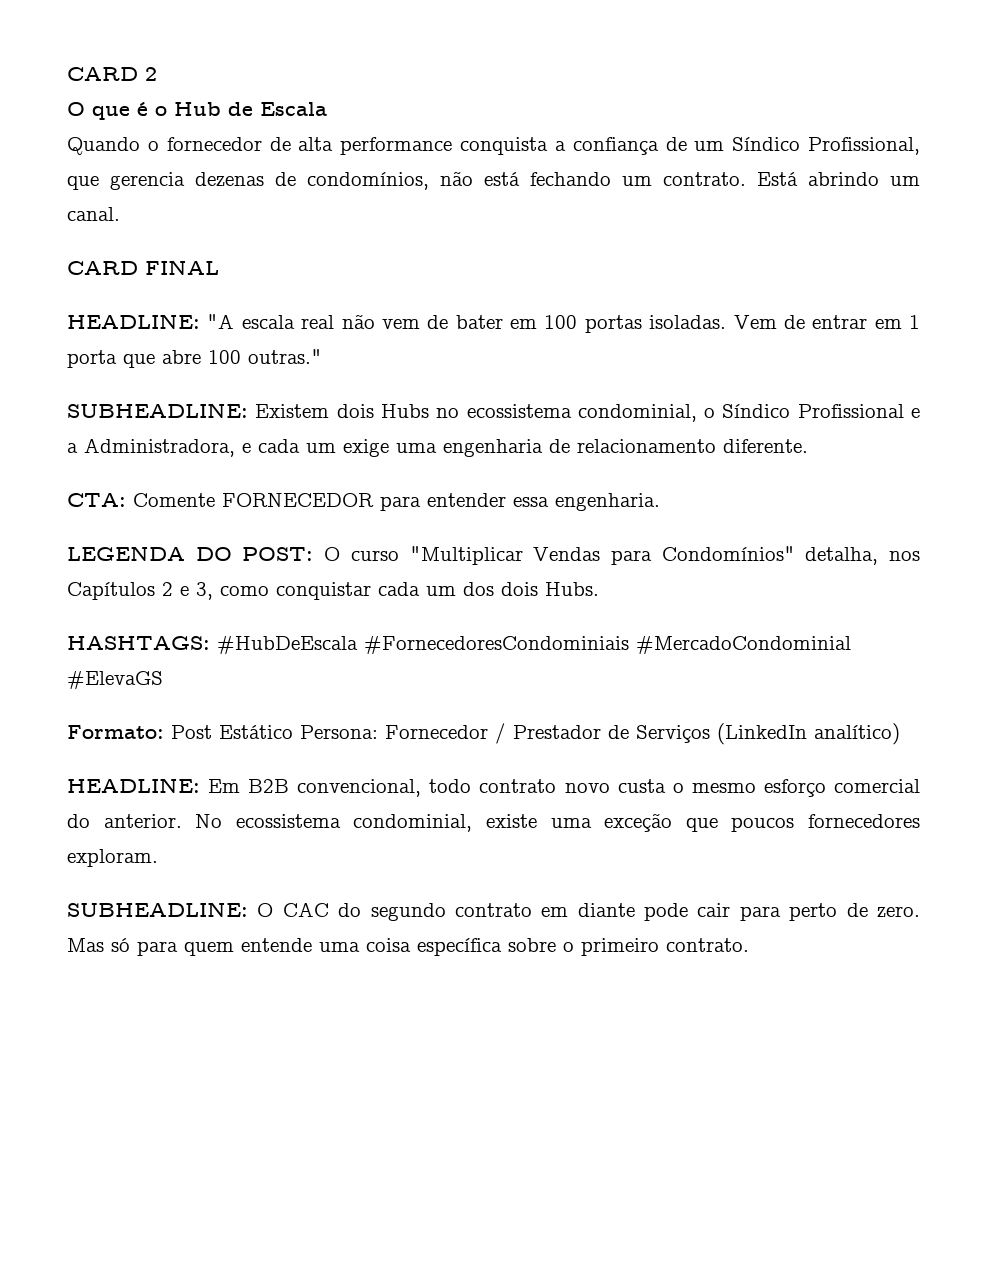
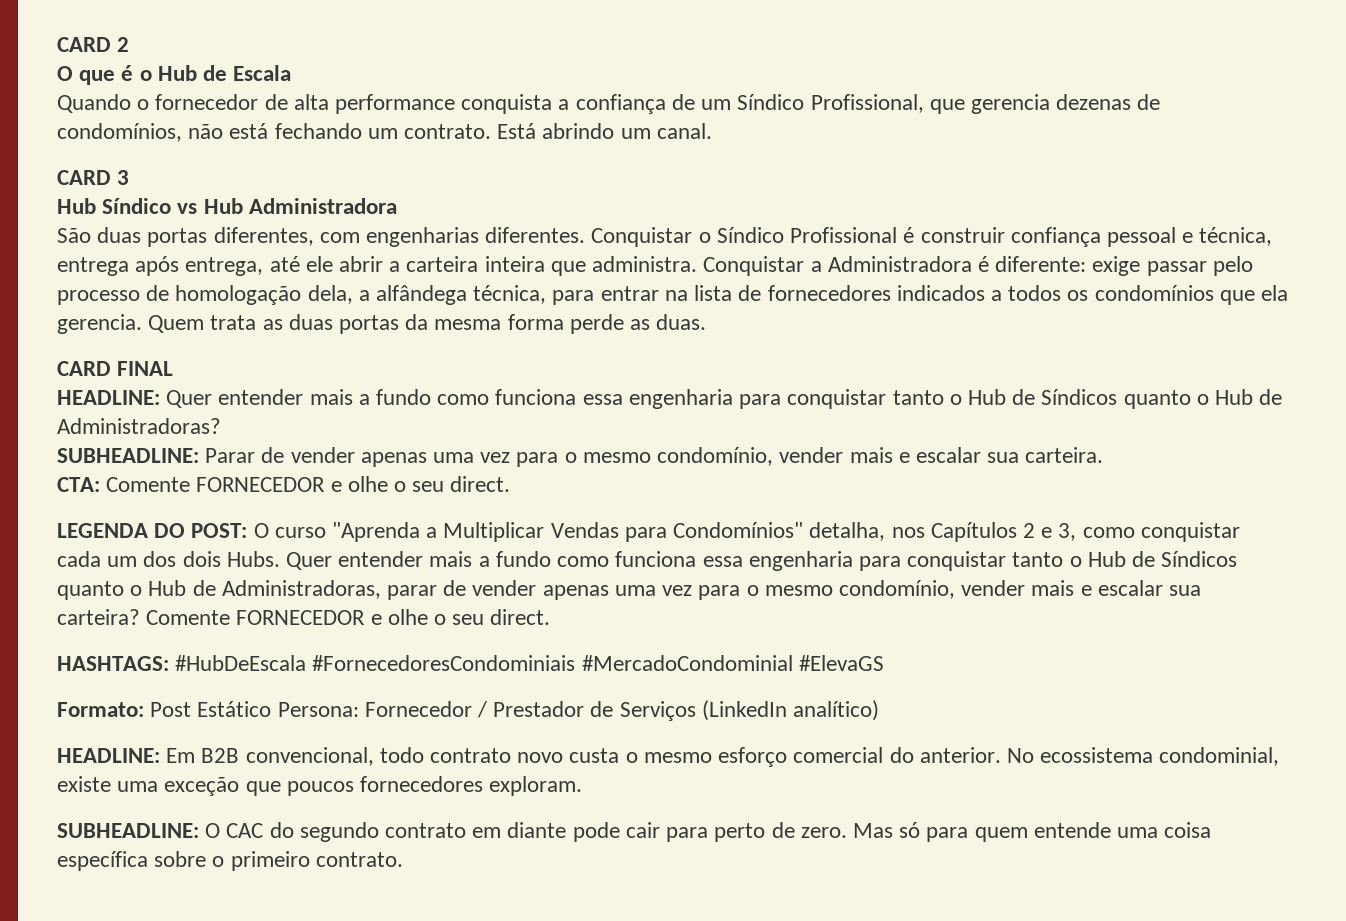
[145,260,219,275] [67,314,920,333] [67,349,322,368] [67,403,920,422] [67,438,808,457] [67,493,660,511] FINAL // HEADLINE: "A escala real não vem de bater em 100 portas isoladas. Vem de entrar em 1 porta que abre 100 outras." // SUBHEADLINE: Existem dois Hubs no ecossistema condominial, o Síndico Profissional e a Administradora, e cada um exige uma engenharia de relacionamento diferente. // CTA: Comente FORNECEDOR para entender essa engenharia. -> [117,170,130,185] [57,198,397,214] [57,227,1273,247] [57,256,1253,276] [57,285,1288,305] [57,314,707,334] [57,361,174,376] [57,389,1283,409] [57,418,221,434] [57,447,1104,467] [57,476,511,492] 3 // Hub Síndico vs Hub Administradora // São duas portas diferentes, com engenharias diferentes. Conquistar o Síndico Profissional é construir confiança pessoal e técnica, entrega após entrega, até ele abrir a carteira inteira que administra. Conquistar a Administradora é diferente: exige passar pelo processo de homologação dela, a alfândega técnica, para entrar na lista de fornecedores indicados a todos os condomínios que ela gerencia. Quem trata as duas portas da mesma forma perde as duas. // CARD FINAL // HEADLINE: Quer entender mais a fundo como funciona essa engenharia para conquistar tanto o Hub de Síndicos quanto o Hub de Administradoras? // SUBHEADLINE: Parar de vender apenas uma vez para o mesmo condomínio, vender mais e escalar sua carteira. // CTA: Comente FORNECEDOR e olhe o seu direct.
[409,546,523,565] "Multiplicar -> [332,522,545,542] "Aprenda a Multiplicar
(599, 589) none -> [286,551,1238,571] [57,580,1201,600] [57,609,551,625] Quer entender mais a fundo como funciona essa engenharia para conquistar tanto o Hub de Síndicos quanto o Hub de Administradoras, parar de vender apenas uma vez para o mesmo condomínio, vender mais e escalar sua carteira? Comente FORNECEDOR e olhe o seu direct.

